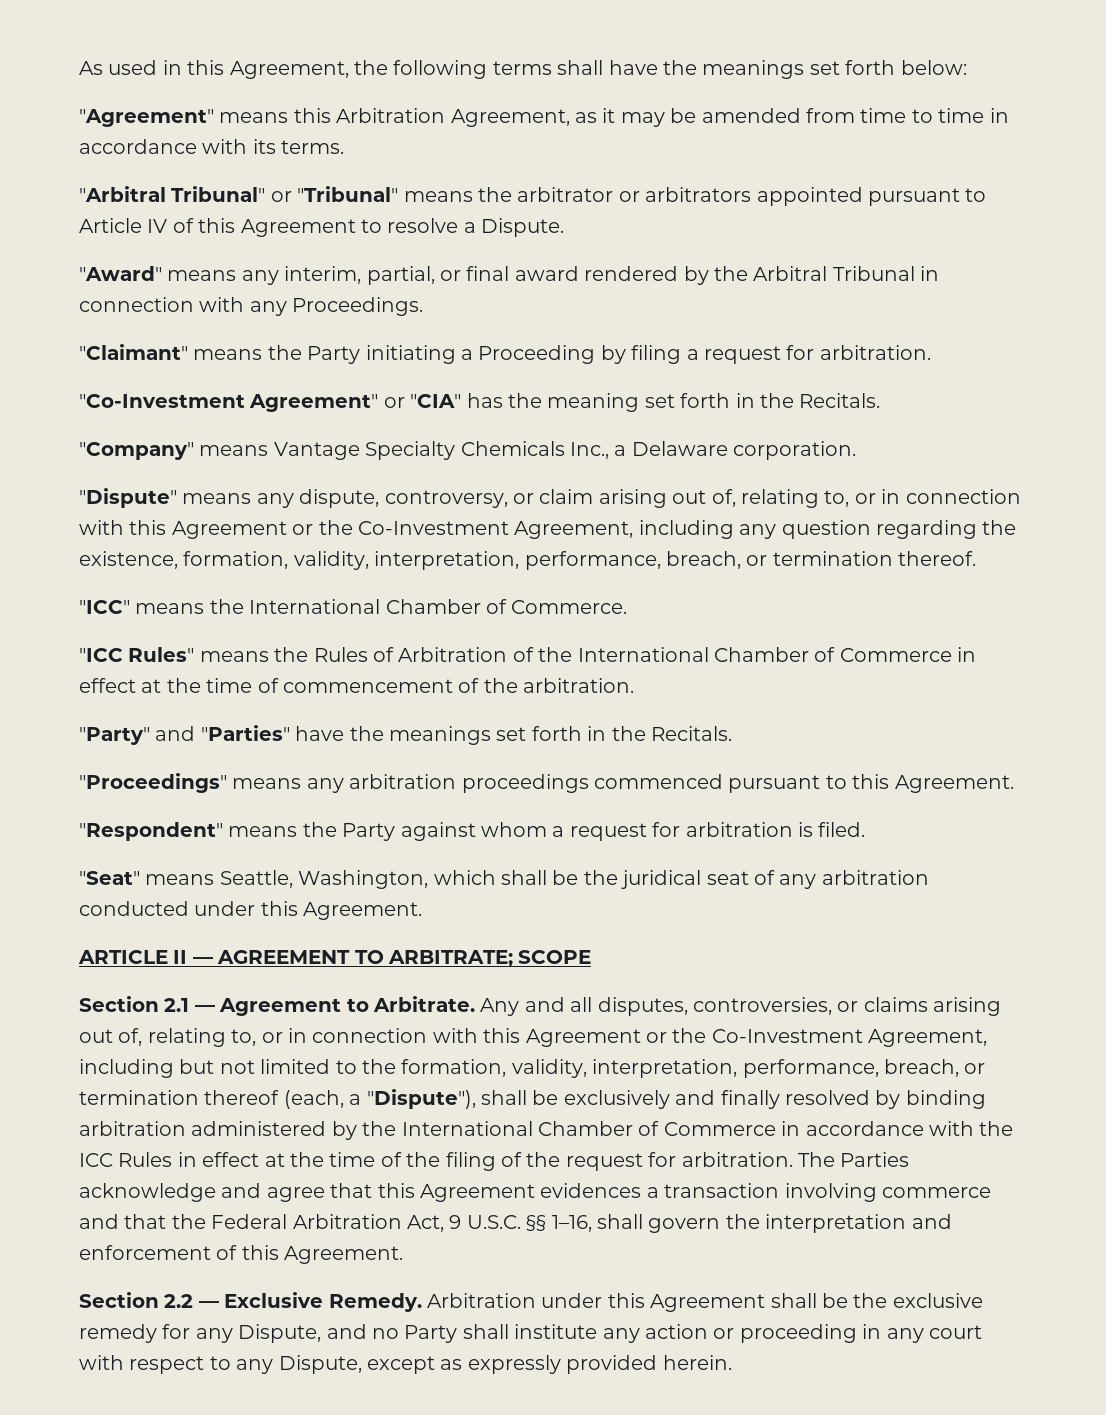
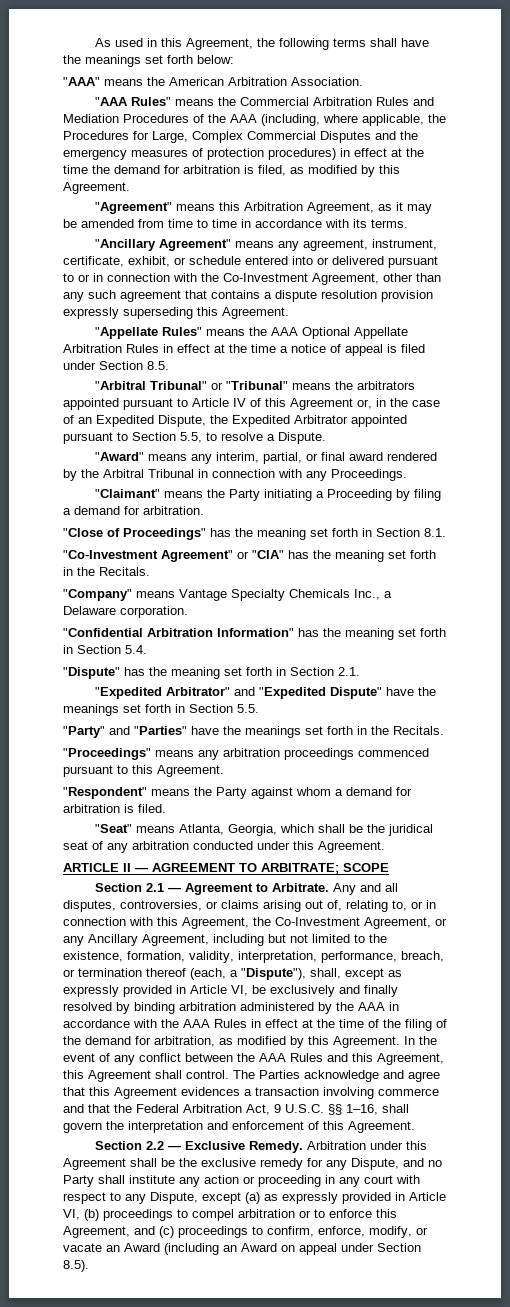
(967, 67) none -> [63,77,363,86] [95,97,435,106] [63,114,446,126] [63,131,418,143] [63,148,424,160] [63,165,400,177] [63,182,130,194] // "AAA" means the American Arbitration Association. // "AAA Rules" means the Commercial Arbitration Rules and Mediation Procedures of the AAA (including, where applicable, the Procedures for Large, Complex Commercial Disputes and the emergency measures of protection procedures) in effect at the time the demand for arbitration is filed, as modified by this Agreement.
(345, 147) none -> [95,239,438,251] [63,256,438,268] [63,273,441,285] [63,290,433,302] [63,307,289,319] [95,327,409,339] [63,344,425,356] [63,361,169,370] // "Ancillary Agreement" means any agreement, instrument, certificate, exhibit, or schedule entered into or delivered pursuant to or in connection with the Co-Investment Agreement, other than any such agreement that contains a dispute resolution provision expressly superseding this Agreement. // "Appellate Rules" means the AAA Optional Appellate Arbitration Rules in effect at the time a notice of appeal is filed under Section 8.5.
[517,187,640,202] arbitrator or -> (354, 385) none
(356, 228) none -> [357,398,440,409] [63,415,407,427] [63,432,202,444] or, in the case of an Expedited Dispute, the Expedited Arbitrator appointed pursuant to Section 5.5,
[703,345,931,364] request for arbitration. -> [74,506,204,515] [63,528,446,540] demand for arbitration. // "Close of Proceedings" has the meaning set forth in Section 8.1.
[79,488,1021,508] [79,520,1017,539] [79,551,977,570] [79,599,628,614] [79,647,977,662] [79,678,635,693] "Dispute" means any dispute, controversy, or claim arising out of, relating to, or in connection with this Agreement or the Co-Investment Agreement, including any question regarding the existence, formation, validity, interpretation, performance, breach, or termination thereof. // "ICC" means the International Chamber of Commerce. // "ICC Rules" means the Rules of Arbitration of the International Chamber of Commerce in effect at the time of commencement of the arbitration. -> [63,628,446,640] [63,645,147,654] [63,667,360,679] [95,687,437,699] [63,704,259,716] "Confidential Arbitration Information" has the meaning set forth in Section 5.4. // "Dispute" has the meaning set forth in Section 2.1. // "Expedited Arbitrator" and "Expedited Dispute" have the meanings set forth in Section 5.5.
[569,823,647,841] request -> [346,787,392,796] demand
[219,870,429,889] Seattle, Washington, -> [179,824,278,836] Atlanta, Georgia,
[525,1028,988,1047] Agreement or the Co-Investment Agreement, -> [182,917,447,929] [63,934,209,946] Agreement, the Co-Investment Agreement, or any Ancillary Agreement,
(396, 1066) none -> [63,951,123,962] existence,
[480,1090,527,1105] shall -> [310,968,402,980] [63,985,248,997] shall, except as expressly provided in Article VI,
[401,1121,776,1136] International Chamber of Commerce -> [358,1002,385,1011] AAA
[79,1153,113,1167] ICC -> [183,1019,210,1028] AAA
[565,1152,793,1171] request for arbitration. -> [85,1036,437,1048] [63,1053,444,1065] [63,1070,229,1082] demand for arbitration, as modified by this Agreement. In the event of any conflict between the AAA Rules and this Agreement, this Agreement shall control.
[440,1355,732,1374] as expressly provided herein. -> [245,1192,446,1204] [63,1209,397,1221] [63,1226,428,1238] [63,1243,421,1255] [63,1260,89,1272] (a) as expressly provided in Article VI, (b) proceedings to compel arbitration or to enforce this Agreement, and (c) proceedings to confirm, enforce, modify, or vacate an Award (including an Award on appeal under Section 8.5).

